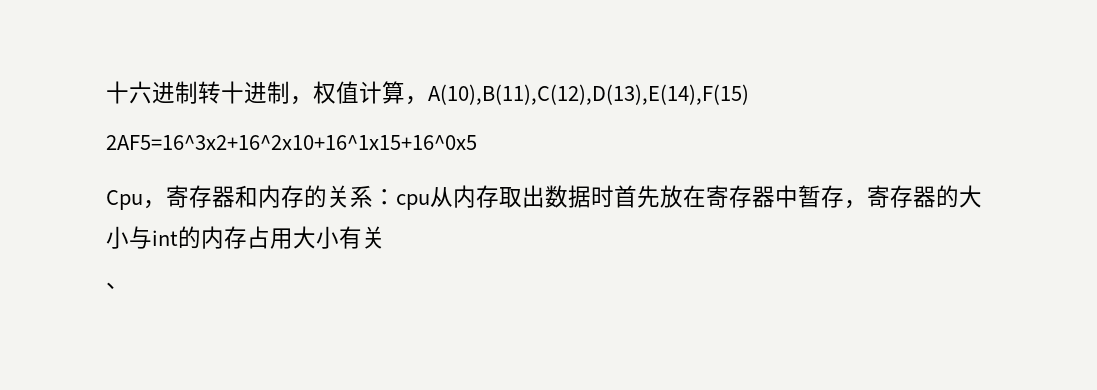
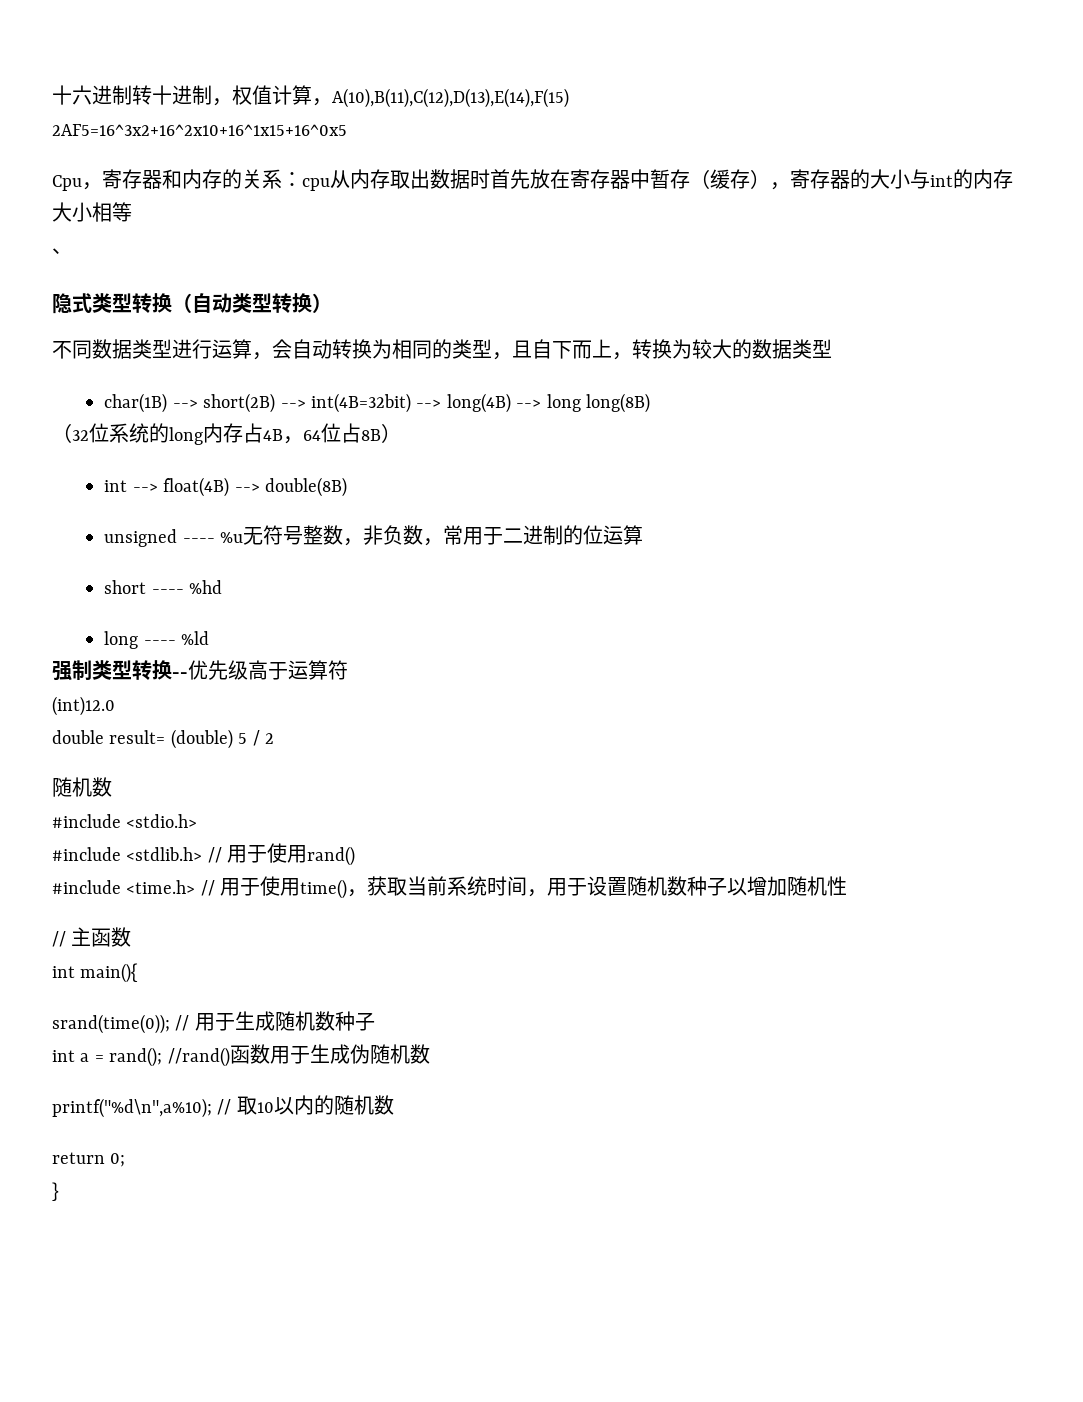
(844, 196) none -> [690,169,770,189] （缓存）
[247,226,385,249] [106,282,129,289] 占用大小有关 // 、 -> [52,202,132,222] [52,248,72,254] [52,293,332,314] [52,339,832,360] [104,393,650,413] [52,423,401,445] [104,477,347,497] [104,525,644,547] [104,580,223,594] [104,631,210,649] [52,660,348,681] [52,696,115,716] [52,729,274,749] [52,777,112,797] [52,814,198,828] [52,843,356,866] [52,876,848,899] [52,927,132,947] [52,963,139,983] [52,1011,375,1034] [52,1044,430,1067] [52,1095,394,1118] [52,1152,126,1167] [52,1182,59,1201] 大小相等 // 、 // 隐式类型转换（自动类型转换） // 不同数据类型进行运算，会自动转换为相同的类型，且自下而上，转换为较大的数据类型 // char(1B) --> short(2B) --> int(4B=32bit) --> long(4B) --> long long(8B) // （32位系统的long内存占4B，64位占8B） // int --> float(4B) --> double(8B) // unsigned ---- %u无符号整数，非负数，常用于二进制的位运算 // short ---- %hd // long ---- %ld // 强制类型转换--优先级高于运算符 // (int)12.0 // double result= (double) 5 / 2 // 随机数 // #include <stdio.h> // #include <stdlib.h> // 用于使用rand() // #include <time.h> // 用于使用time()，获取当前系统时间，用于设置随机数种子以增加随机性 // // 主函数 // int main(){ // srand(time(0)); // 用于生成随机数种子 // int a = rand(); //rand()函数用于生成伪随机数 // printf("%d\n",a%10); // 取10以内的随机数 // return 0; // }

